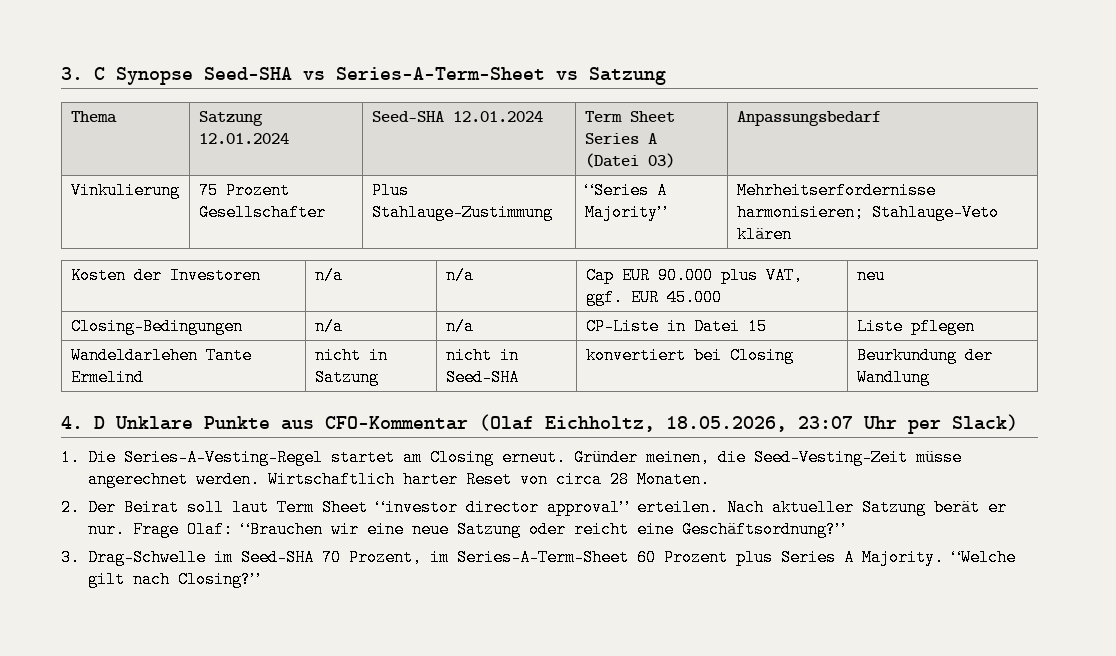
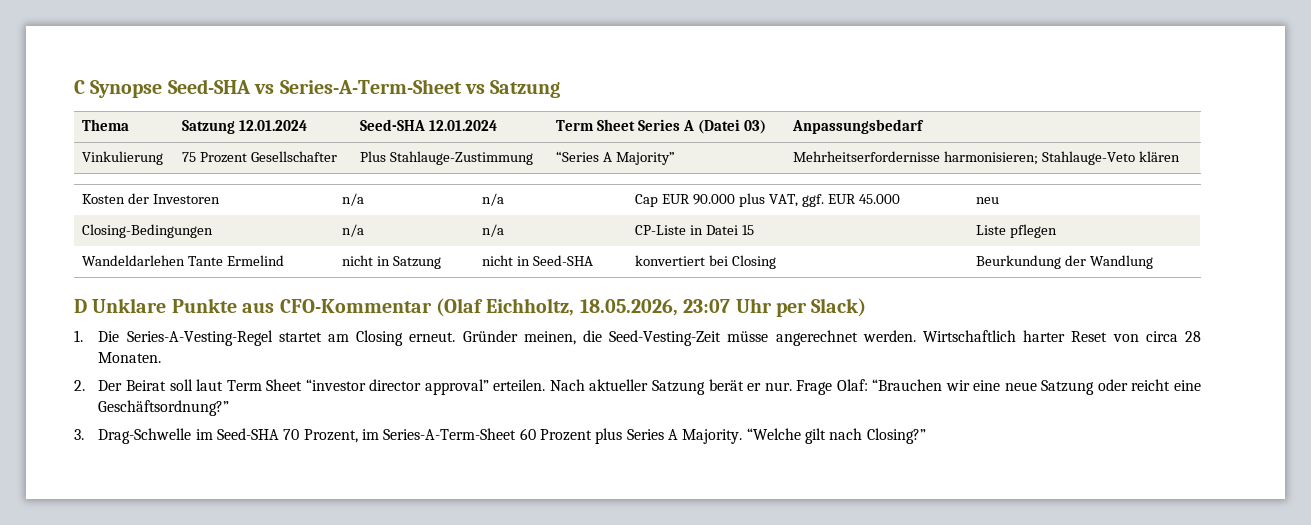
[61,67,83,80] 3. -> (74, 87) none
[61,416,83,429] 4. -> (1154, 262) none

